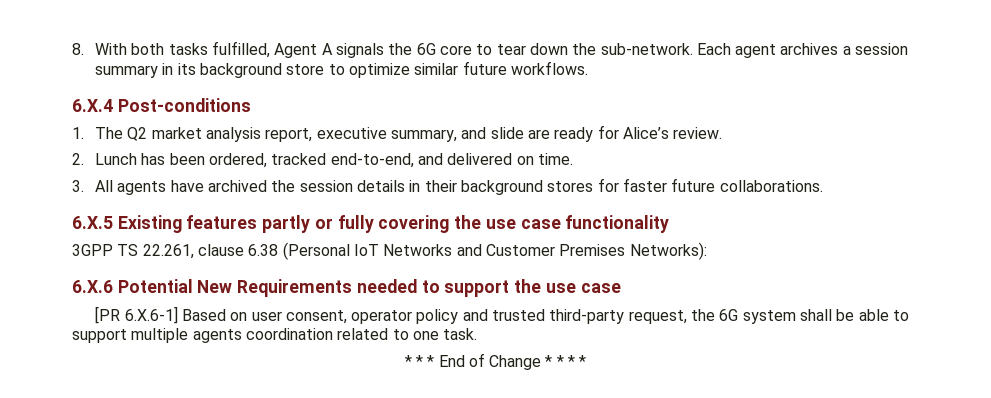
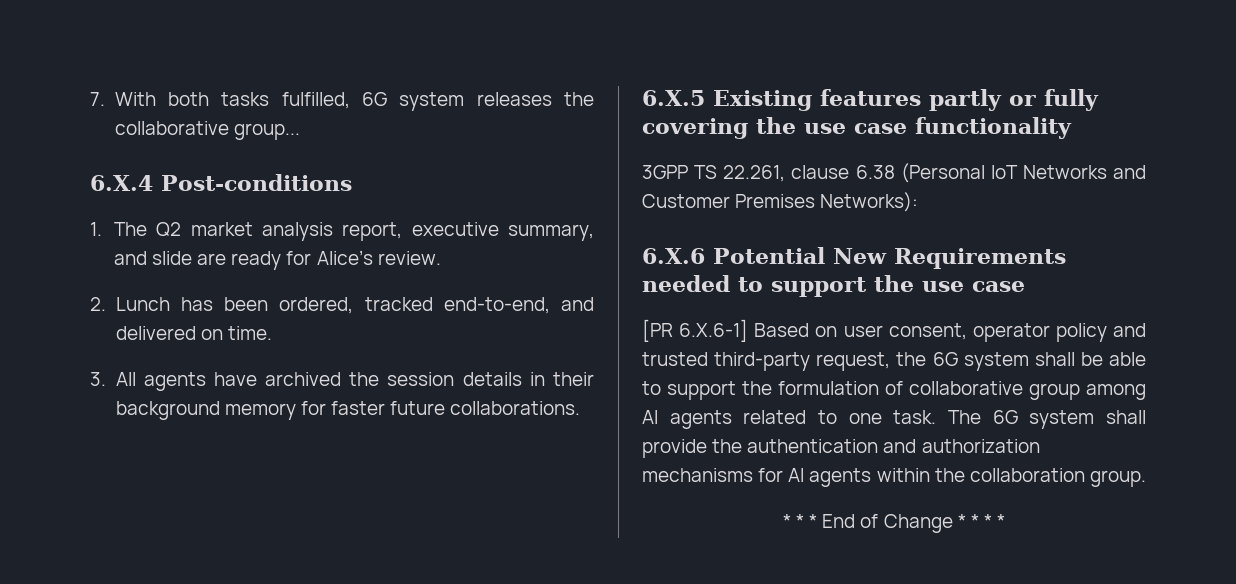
[72,43,84,55] 8. -> [90,92,105,106] 7.
[274,43,909,58] [95,61,588,78] Agent A signals the 6G core to tear down the sub-network. Each agent archives a session summary in its background store to optimize similar future workflows. -> [361,92,595,111] [114,121,300,140] 6G system releases the collaborative group...
[547,181,594,192] stores -> [224,403,296,420] memory
[131,328,478,343] multiple agents coordination related to one task. -> [742,381,1146,400] [642,410,1146,429] [642,439,1040,458] [642,468,1146,487] the formulation of collaborative group among AI agents related to one task. The 6G system shall provide the authentication and authorization mechanisms for AI agents within the collaboration group.

